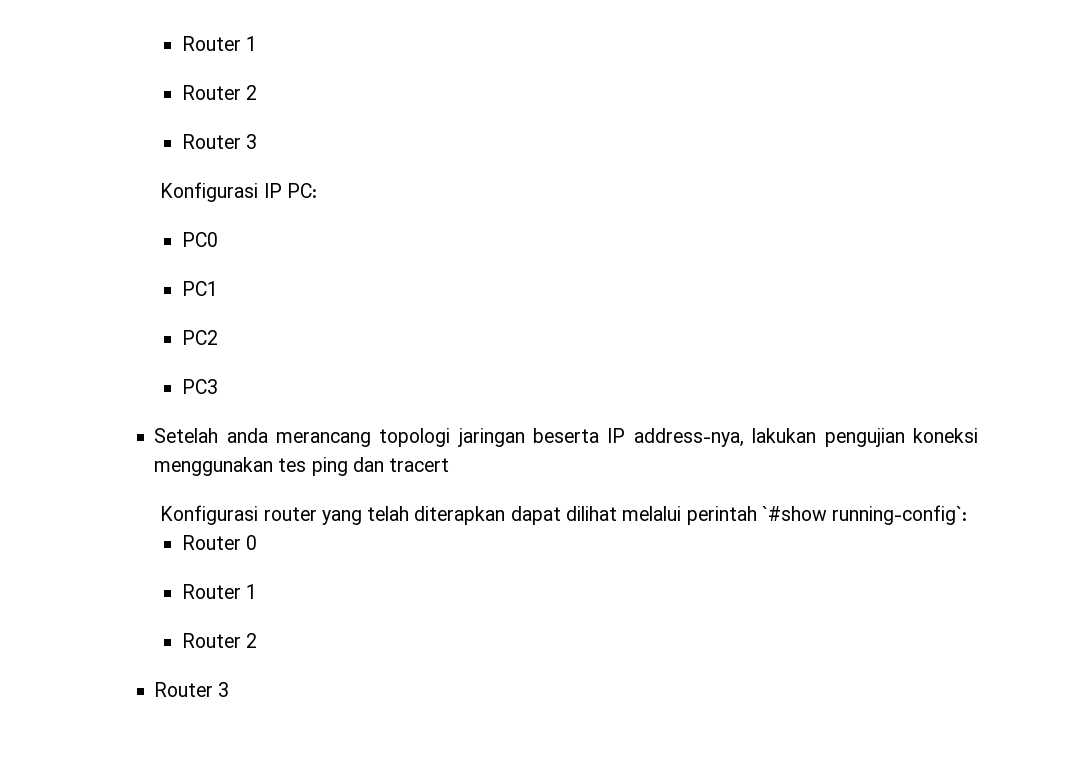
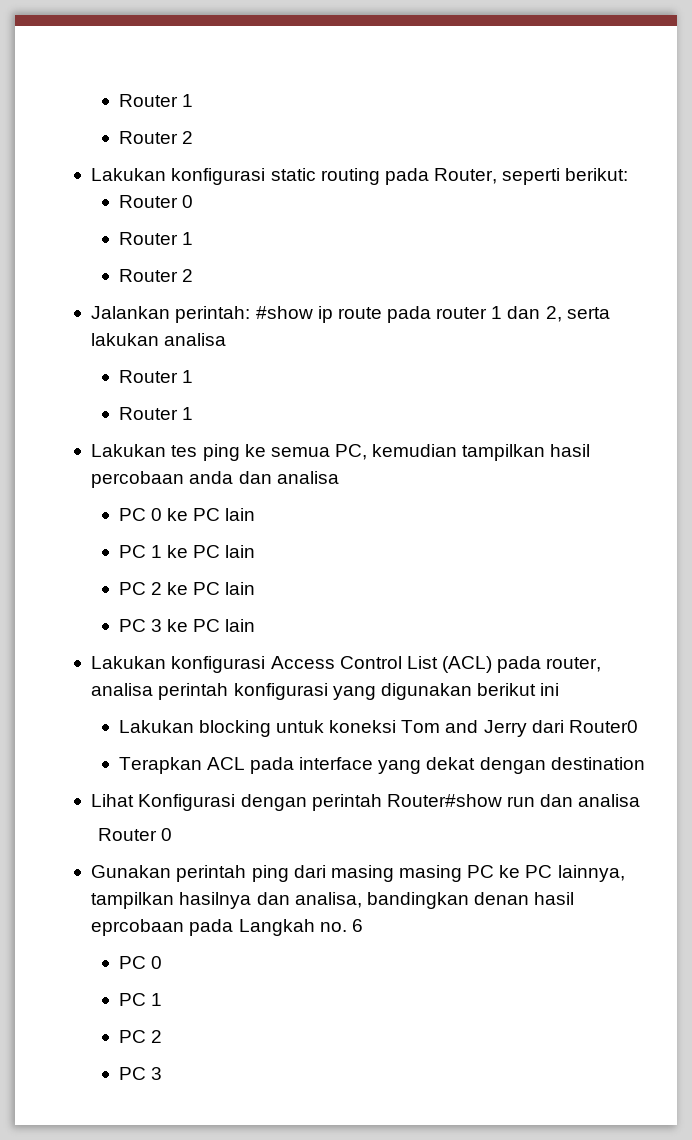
[181,36,258,51] [181,85,258,100] [181,134,258,149] [160,182,317,202] [181,232,218,247] [181,281,218,296] [181,330,218,345] [181,379,218,394] [154,428,978,447] [154,457,450,476] [160,505,968,525] Router 1 // Router 2 // Router 3 // Konfigurasi IP PC: // PC0 // PC1 // PC2 // PC3 // Setelah anda merancang topologi jaringan beserta IP address-nya, lakukan pengujian koneksi menggunakan tes ping dan tracert // Konfigurasi router yang telah diterapkan dapat dilihat melalui perintah `#show running-config`: -> [118,94,193,107] [118,131,193,144] [91,168,629,185] Router 1 // Router 2 // Lakukan konfigurasi static routing pada Router, seperti berikut:
[154,682,214,697] Router -> [91,306,610,323] [91,333,227,346] [118,370,193,383] [118,407,193,420] [91,444,591,461] [91,471,339,488] [118,508,256,521] [118,545,256,558] [118,582,256,595] [118,619,256,632] [91,656,602,673] [91,683,560,700] [118,720,638,737] [118,757,645,774] [91,794,641,811] [97,828,172,841] [91,865,625,882] [91,892,575,909] [91,919,363,936] [118,956,162,969] [118,993,162,1006] [118,1030,162,1043] [118,1067,146,1080] Jalankan perintah: #show ip route pada router 1 dan 2, serta lakukan analisa // Router 1 // Router 1 // Lakukan tes ping ke semua PC, kemudian tampilkan hasil percobaan anda dan analisa // PC 0 ke PC lain // PC 1 ke PC lain // PC 2 ke PC lain // PC 3 ke PC lain // Lakukan konfigurasi Access Control List (ACL) pada router, analisa perintah konfigurasi yang digunakan berikut ini // Lakukan blocking untuk koneksi Tom and Jerry dari Router0 // Terapkan ACL pada interface yang dekat dengan destination // Lihat Konfigurasi dengan perintah Router#show run dan analisa // Router 0 // Gunakan perintah ping dari masing masing PC ke PC lainnya, tampilkan hasilnya dan analisa, bandingkan denan hasil eprcobaan pada Langkah no. 6 // PC 0 // PC 1 // PC 2 // PC

